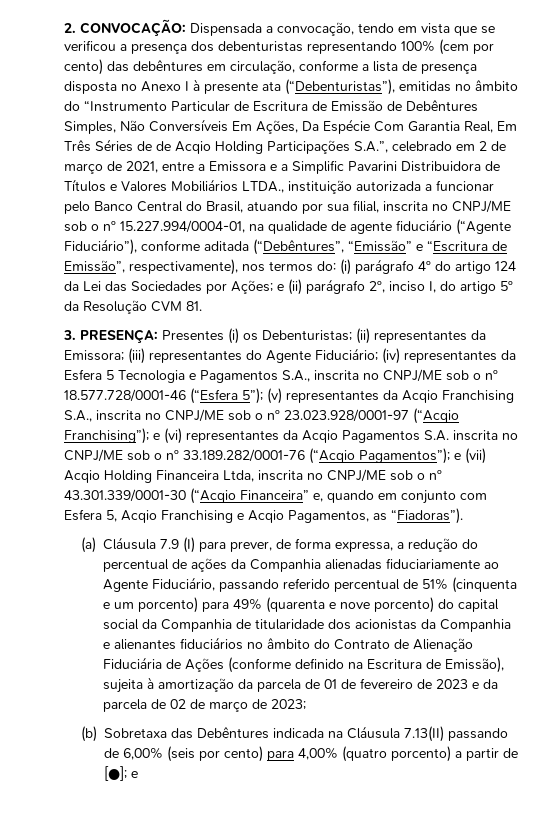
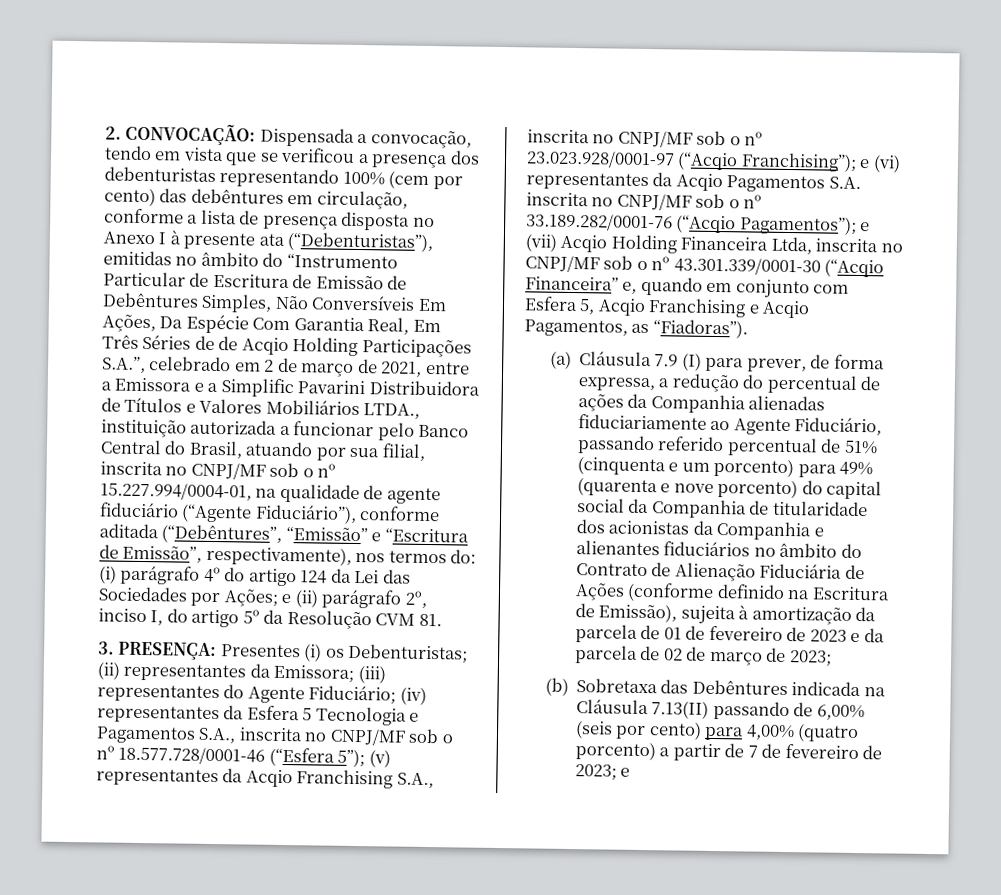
[452,200,511,213] CNPJ/ME -> [190,462,266,480] CNPJ/MF
[383,369,442,382] CNPJ/ME -> [329,728,406,746] CNPJ/MF
[165,409,224,422] CNPJ/ME -> [617,130,693,148] CNPJ/MF
[64,449,123,462] CNPJ/ME -> [616,193,692,211] CNPJ/MF
[327,469,386,482] CNPJ/ME -> [525,255,600,273] CNPJ/MF
[104,766,128,781] [●]; -> [747,743,883,760] [574,764,617,781] 7 de fevereiro de 2023;

